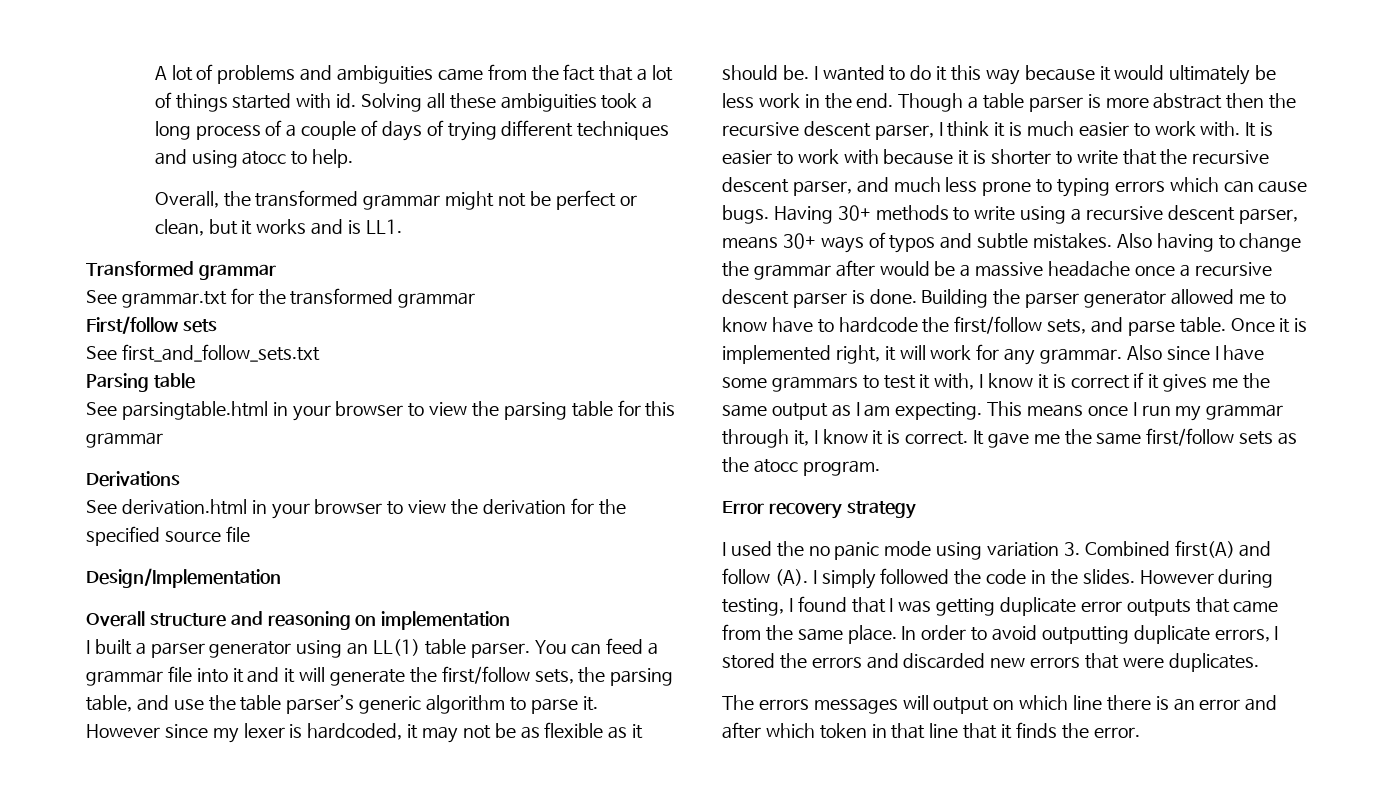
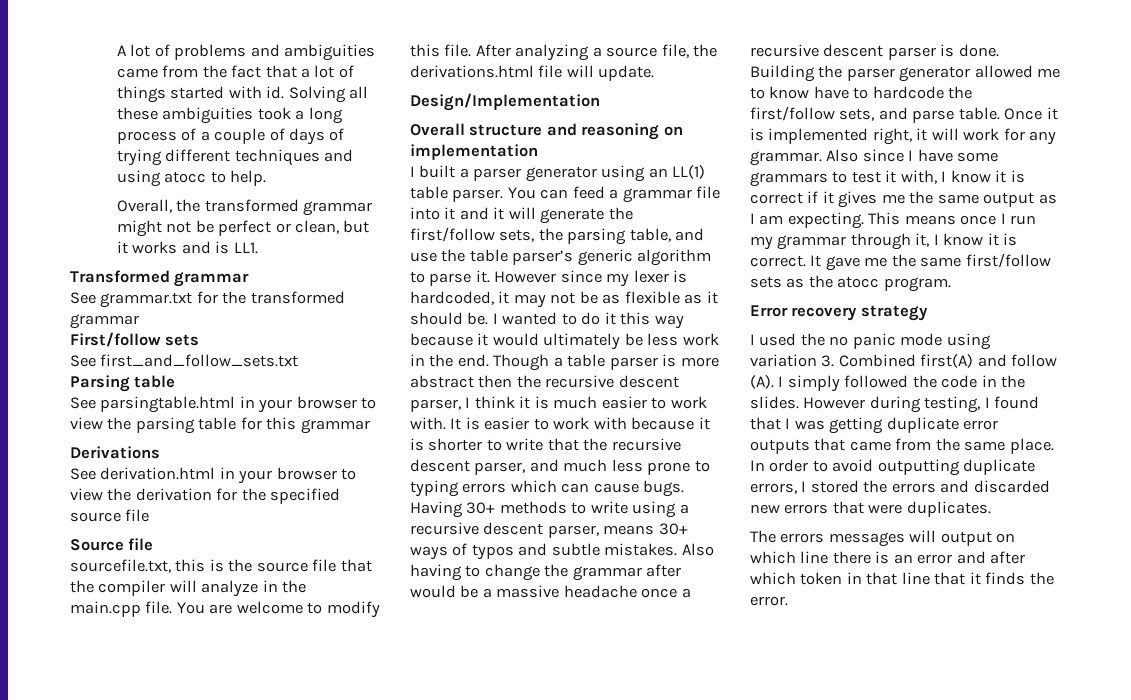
(250, 534) none -> [70,538,154,551] [70,559,372,573] [70,580,307,597] [70,601,380,618] [410,44,718,61] [410,65,655,81] // Source file // sourcefile.txt, this is the source file that the compiler will analyze in the main.cpp file. You are welcome to modify this file. After analyzing a source file, the derivations.html file will update.

